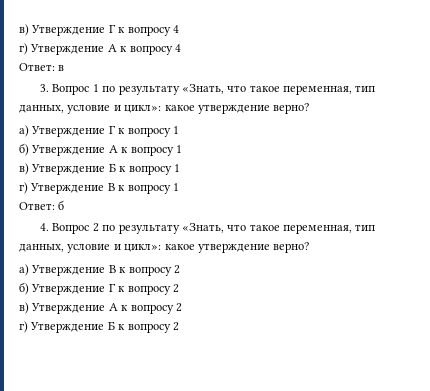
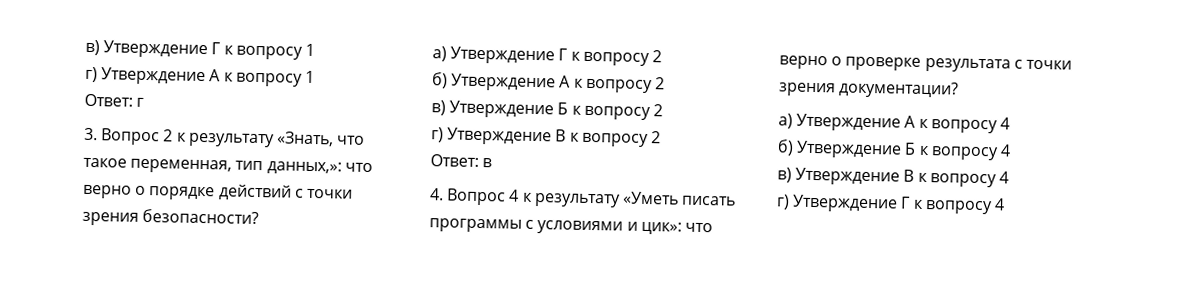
(171, 31) none -> [304,43,315,57] [85,66,315,87] [84,93,145,107] [84,127,366,148] [83,157,373,175] [83,184,353,201] [82,208,260,226] [432,46,662,67] [432,72,665,94] [431,100,663,121] [431,127,661,148] [430,154,493,168] [430,188,737,208] [429,218,713,235] [779,55,1072,73] [778,80,960,99] [778,113,1010,134] [777,139,1011,161] [777,167,997,188] 1 // г) Утверждение А к вопросу 1 // Ответ: г // 3. Вопрос 2 к результату «Знать, что такое переменная, тип данных,»: что верно о порядке действий с точки зрения безопасности? // а) Утверждение Г к вопросу 2 // б) Утверждение А к вопросу 2 // в) Утверждение Б к вопросу 2 // г) Утверждение В к вопросу 2 // Ответ: в // 4. Вопрос 4 к результату «Уметь писать программы с условиями и цик»: что верно о проверке результата с точки зрения документации? // а) Утверждение А к вопросу 4 // б) Утверждение Б к вопросу 4 // в) Утверждение В к вопросу
[107,44,181,55] [19,63,65,71] [40,84,376,95] [19,103,310,114] [19,125,179,137] [19,143,182,156] [19,163,180,175] [19,182,179,194] [19,200,65,210] [40,223,376,234] [19,242,310,253] [19,264,180,276] [19,282,179,295] [19,302,182,314] [19,321,179,333] А к вопросу 4 // Ответ: в // 3. Вопрос 1 по результату «Знать, что такое переменная, тип данных, условие и цикл»: какое утверждение верно? // а) Утверждение Г к вопросу 1 // б) Утверждение А к вопросу 1 // в) Утверждение Б к вопросу 1 // г) Утверждение В к вопросу 1 // Ответ: б // 4. Вопрос 2 по результату «Знать, что такое переменная, тип данных, условие и цикл»: какое утверждение верно? // а) Утверждение В к вопросу 2 // б) Утверждение Г к вопросу 2 // в) Утверждение А к вопросу 2 // г) Утверждение Б к вопросу 2 -> [900,196,1005,215] Г к вопросу 4

